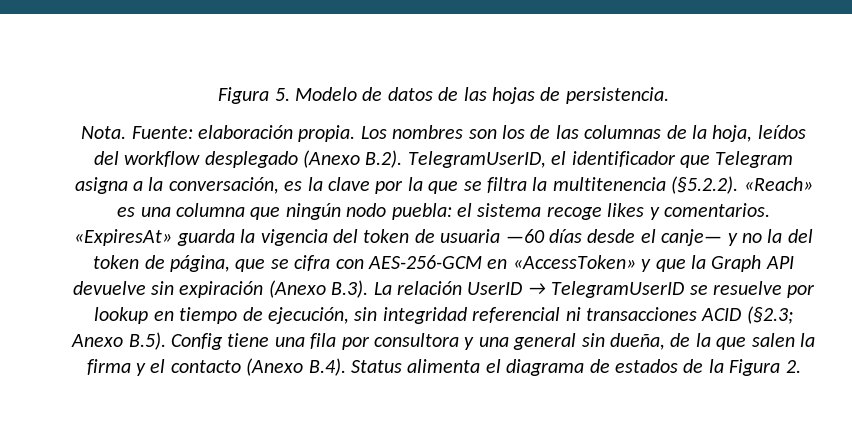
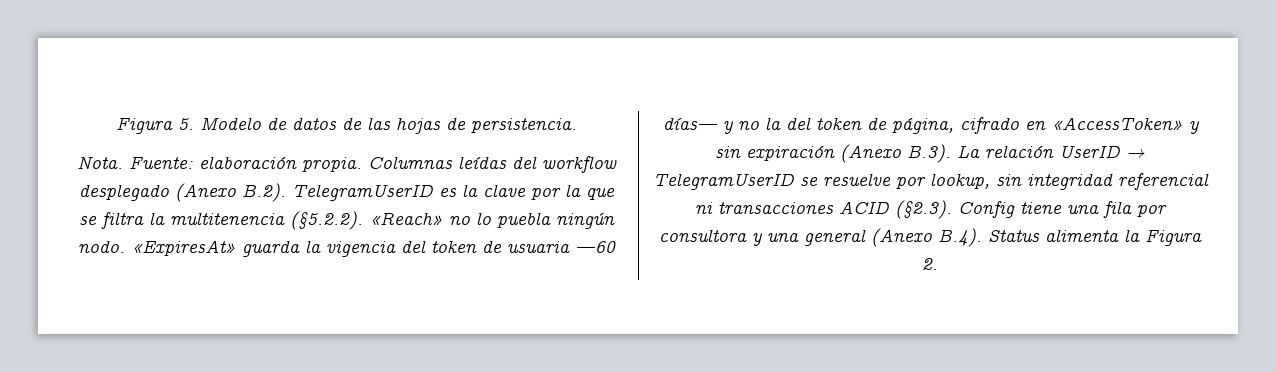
[360,125,806,142] Los nombres son los de las columnas de la hoja, leídos -> [367,156,507,169] Columnas leídas
[407,151,794,168] [74,177,279,194] TelegramUserID, el identificador que Telegram asigna a la conversación, -> [291,184,433,201] TelegramUserID
[117,203,770,220] es una columna que ningún nodo puebla: el sistema recoge likes y comentarios. -> [448,212,615,229] [77,241,125,253] no lo puebla ningún nodo.
[548,229,723,246] días desde el canje— -> [662,117,718,130] días—
[235,255,794,272] [72,281,146,295] que se cifra con AES-256-GCM en «AccessToken» y que la Graph API devuelve -> [959,117,1199,134] cifrado en «AccessToken» y
[94,307,349,324] lookup en tiempo de ejecución, -> [929,173,990,189] lookup,
[746,306,793,324] [71,332,166,350] (§2.3; Anexo B.5). -> [895,200,952,219] (§2.3).
[581,333,815,350] [86,358,704,376] sin dueña, de la que salen la firma y el contacto (Anexo B.4). Status alimenta el diagrama de estados de -> [871,228,1119,247] (Anexo B.4). Status alimenta

